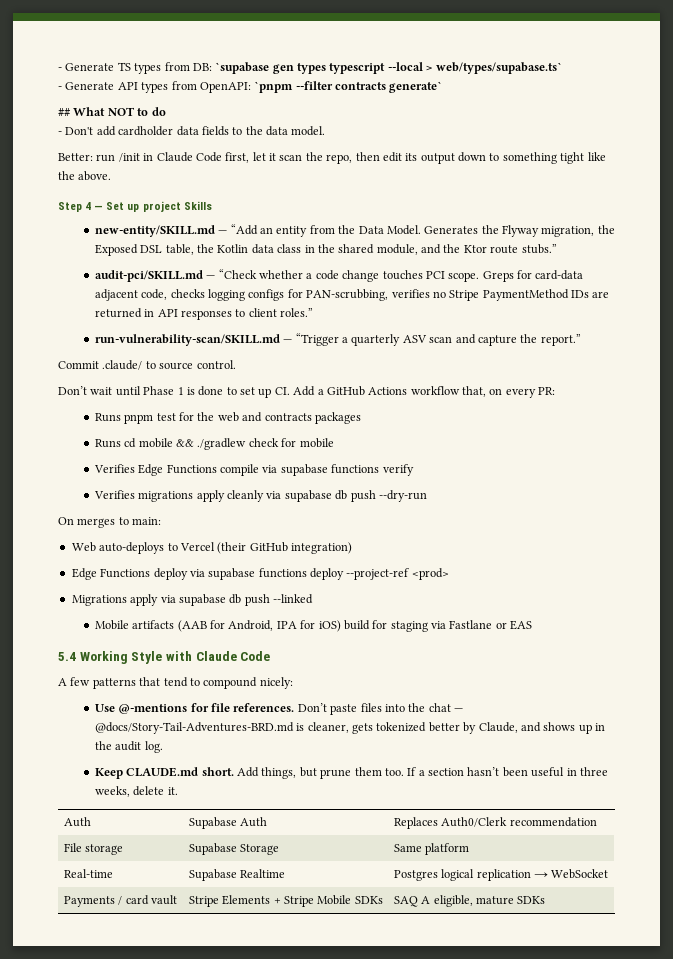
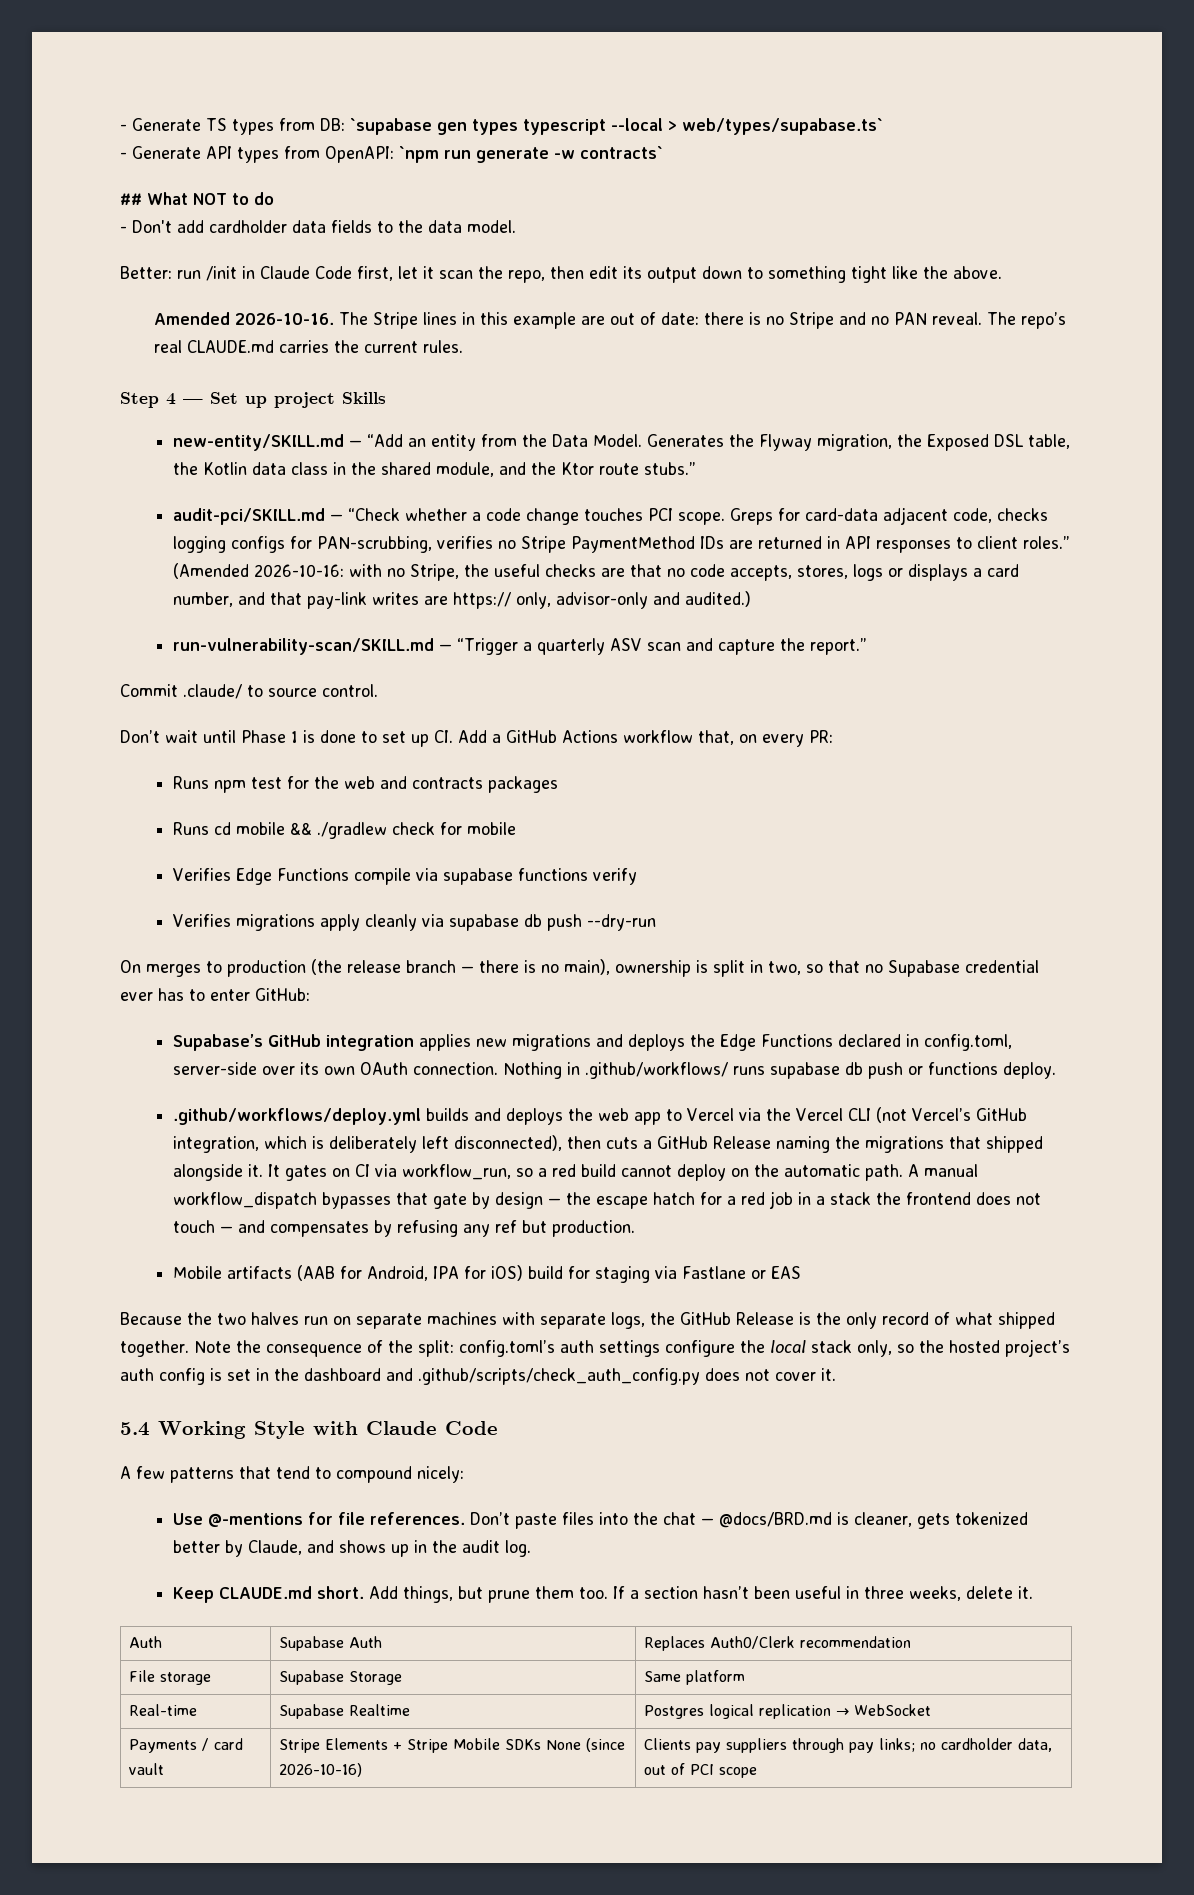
[254,81,443,93] `pnpm --filter contracts generate` -> [399,146,663,163] `npm run generate -w contracts`
(112, 176) none -> [153,312,1066,329] [153,340,463,353] // Amended 2026-10-16. The Stripe lines in this example are out of date: there is no Stripe and no PAN reveal. The repo’s real CLAUDE.md carries the current rules.
(314, 312) none -> [173,563,1020,581] [173,591,752,609] (Amended 2026-10-16: with no Stripe, the useful checks are that no code accepts, stores, logs or displays a card number, and that pay-link writes are https:// only, advisor-only and audited.)
[124,414,154,424] pnpm -> [214,780,247,793] npm
[132,517,162,525] [71,542,352,554] [71,568,449,580] [71,594,313,606] main: // Web auto-deploys to Vercel (their GitHub integration) // Edge Functions deploy via supabase functions deploy --project-ref <prod> // Migrations apply via supabase db push --linked -> [227,959,1039,977] [120,988,310,1001] [173,1034,1013,1051] [173,1062,1057,1079] [173,1107,1028,1125] [173,1135,1044,1153] [173,1164,979,1181] [173,1191,1042,1209] [173,1220,636,1237] production (the release branch — there is no main), ownership is split in two, so that no Supabase credential ever has to enter GitHub: // Supabase’s GitHub integration applies new migrations and deploys the Edge Functions declared in config.toml, server-side over its own OAuth connection. Nothing in .github/workflows/ runs supabase db push or functions deploy. // .github/workflows/deploy.yml builds and deploys the web app to Vercel via the Vercel CLI (not Vercel’s GitHub integration, which is deliberately left disconnected), then cuts a GitHub Release naming the migrations that shipped alongside it. It gates on CI via workflow_run, so a red build cannot deploy on the automatic path. A manual workflow_dispatch bypasses that gate by design — the escape hatch for a red job in a stack the frontend does not touch — and compensates by refusing any ref but production.
(533, 625) none -> [120,1312,1055,1329] [120,1339,1070,1357] [120,1368,836,1385] // Because the two halves run on separate machines with separate logs, the GitHub Release is the only record of what shipped together. Note the consequence of the split: config.toml’s auth settings configure the local stack only, so the hosted project’s auth config is set in the dashboard and .github/scripts/check_auth_config.py does not cover it.
[94,722,294,734] @docs/Story-Tail-Adventures-BRD.md -> [719,1512,833,1528] @docs/BRD.md
[393,895,546,907] | SAQ A eligible, mature SDKs -> [546,1738,626,1752] [279,1763,363,1777] [644,1738,1053,1753] [644,1763,758,1778] None (since 2026-10-16) | Clients pay suppliers through pay links; no cardholder data, out of PCI scope

